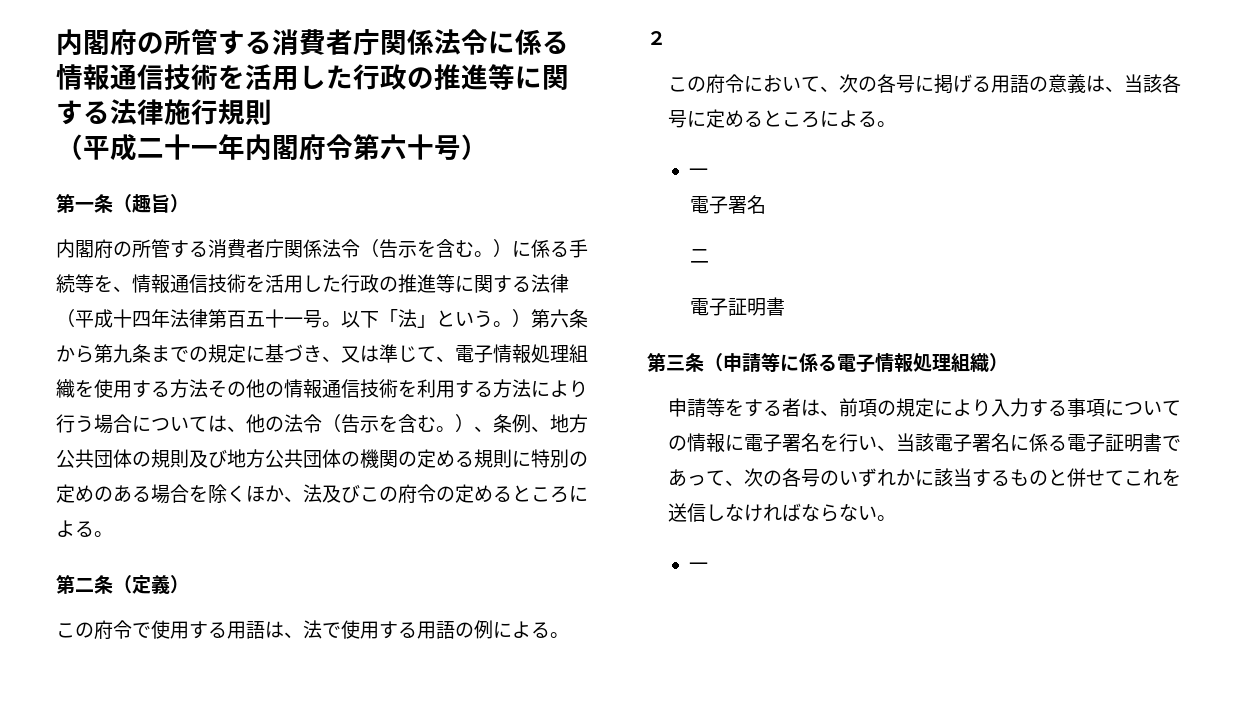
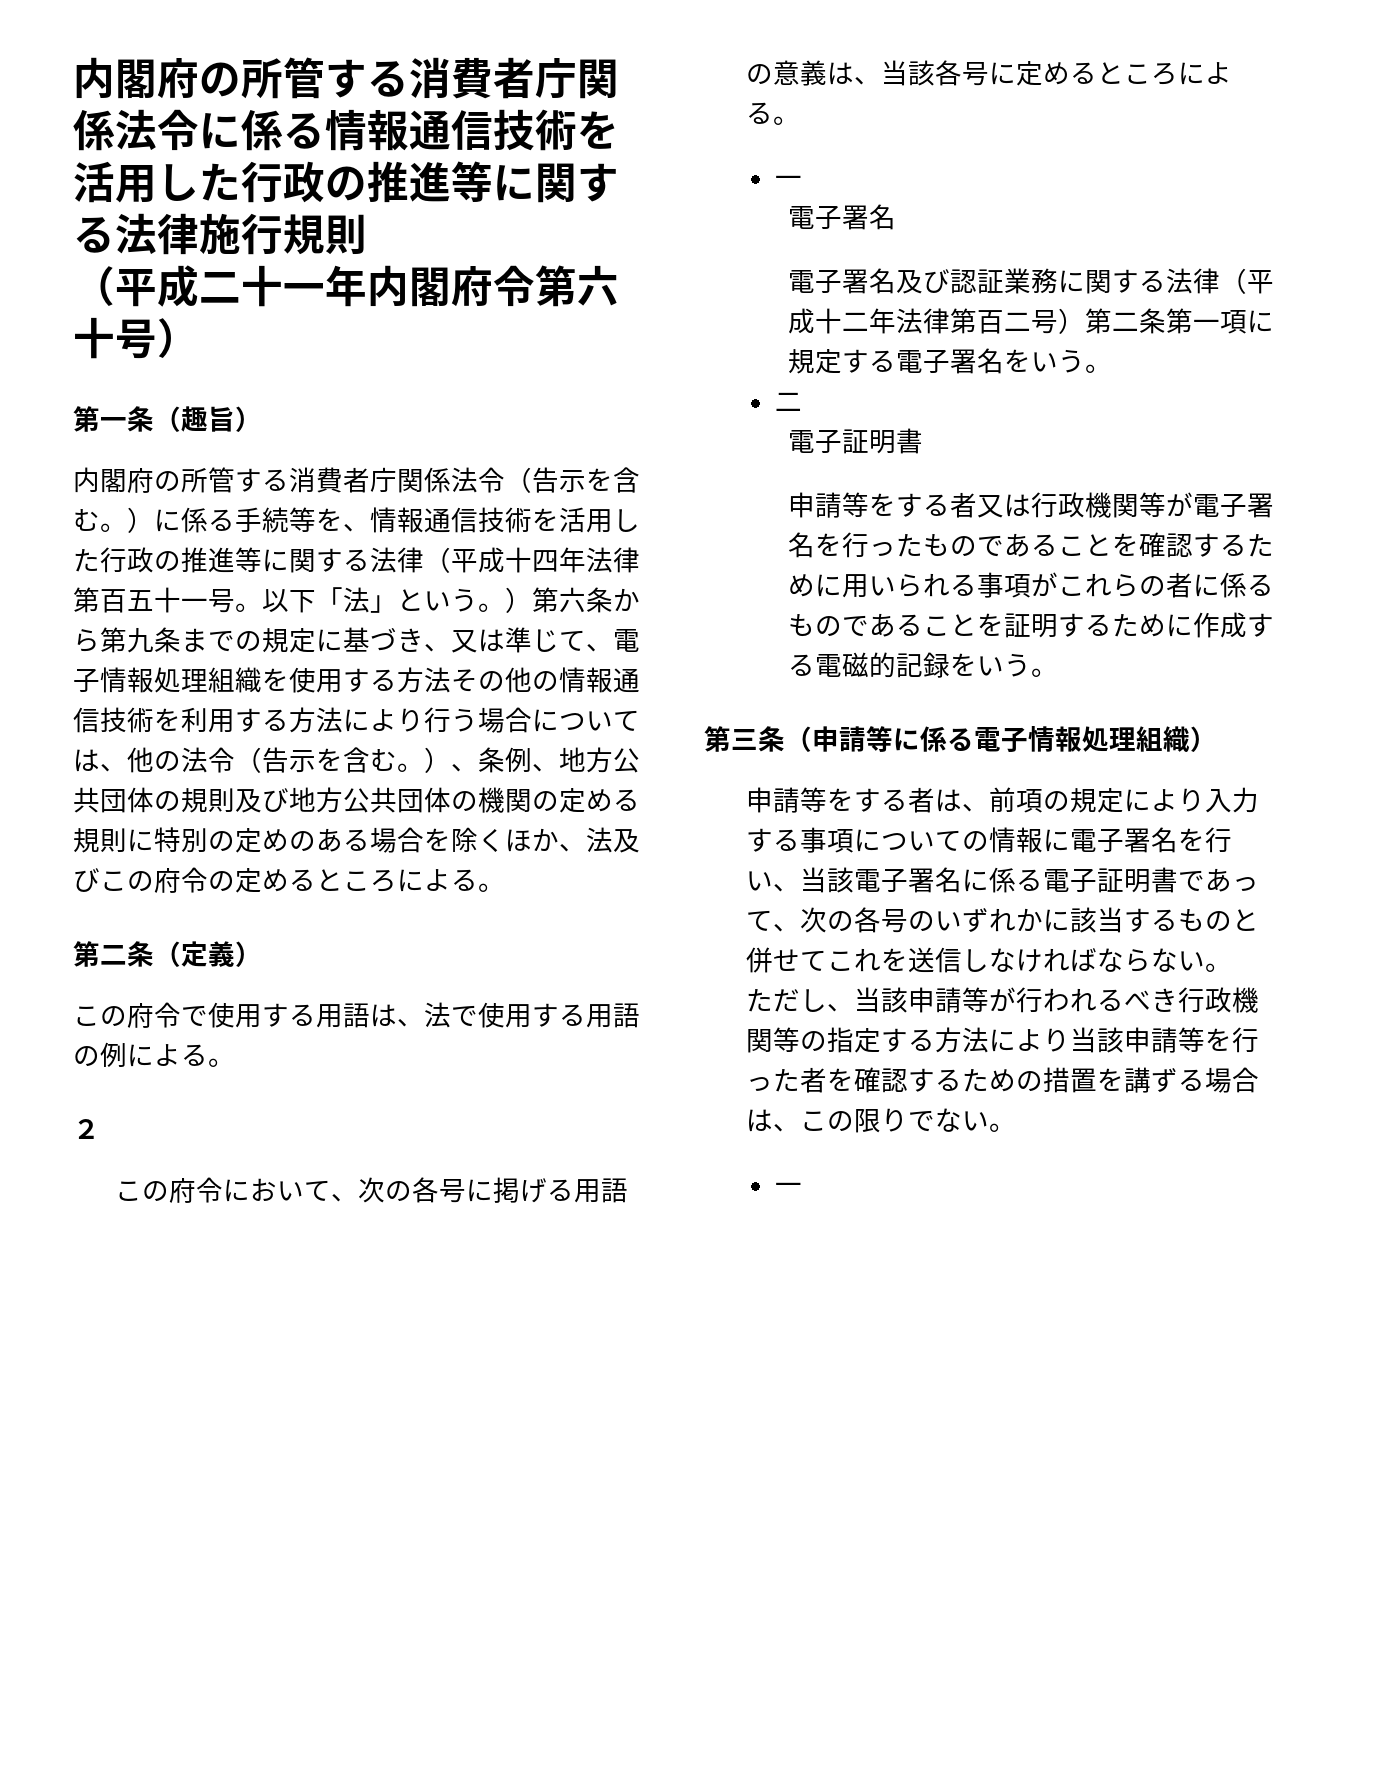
[689,249,709,263] [689,297,785,316] 二 // 電子証明書 -> [787,268,1274,294] [787,308,1274,334] [787,348,1112,374] [775,392,803,411] [787,428,923,454] [787,492,1274,518] [787,532,1274,558] [787,572,1274,598] [787,612,1274,638] [787,652,1058,678] 電子署名及び認証業務に関する法律（平成十二年法律第百二号）第二条第一項に規定する電子署名をいう。 // 二 // 電子証明書 // 申請等をする者又は行政機関等が電子署名を行ったものであることを確認するために用いられる事項がこれらの者に係るものであることを証明するために作成する電磁的記録をいう。
(897, 518) none -> [745,987,1259,1013] [745,1027,1259,1053] [745,1067,1259,1093] [745,1108,1016,1133] // ただし、当該申請等が行われるべき行政機関等の指定する方法により当該申請等を行った者を確認するための措置を講ずる場合は、この限りでない。

